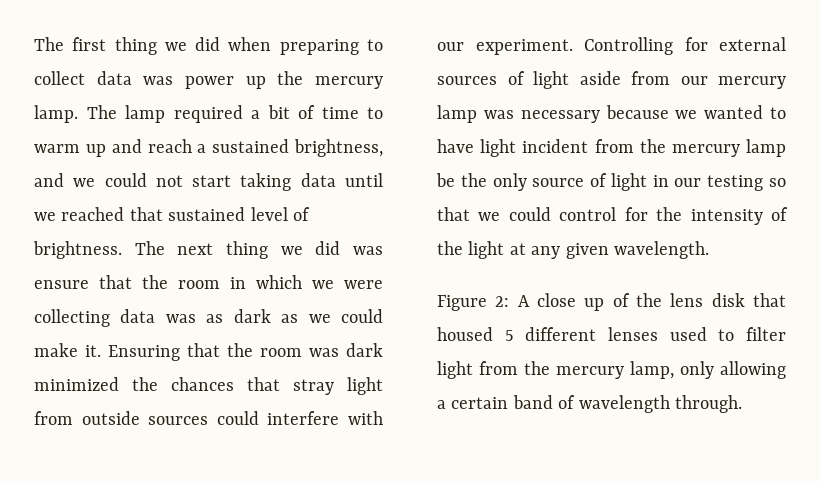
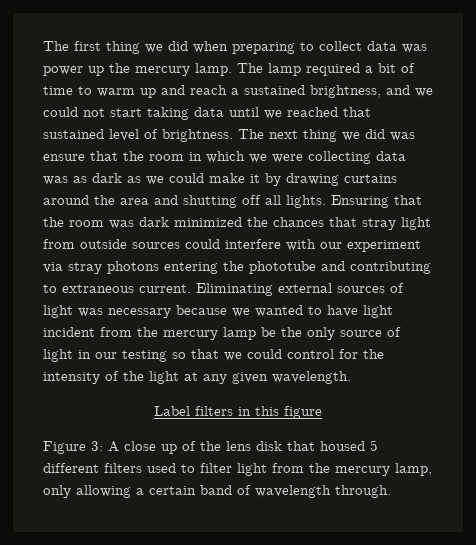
[85,345,101,357] it. -> [250,173,397,186] [43,195,326,208] it by drawing curtains around the area and shutting off all lights.
[475,37,786,55] [437,71,786,89] [437,105,477,123] experiment. Controlling for external sources of light aside from our mercury lamp -> [347,240,421,252] [43,261,431,274] [43,283,404,296] [43,305,73,318] experiment via stray photons entering the phototube and contributing to extraneous current. Eliminating external sources of light
(709, 250) none -> [154,406,322,419] // Label filters in this figure
[495,296,510,307] 2: -> [91,441,103,451] 3:
[608,327,658,341] lenses -> [104,463,142,473] filters

